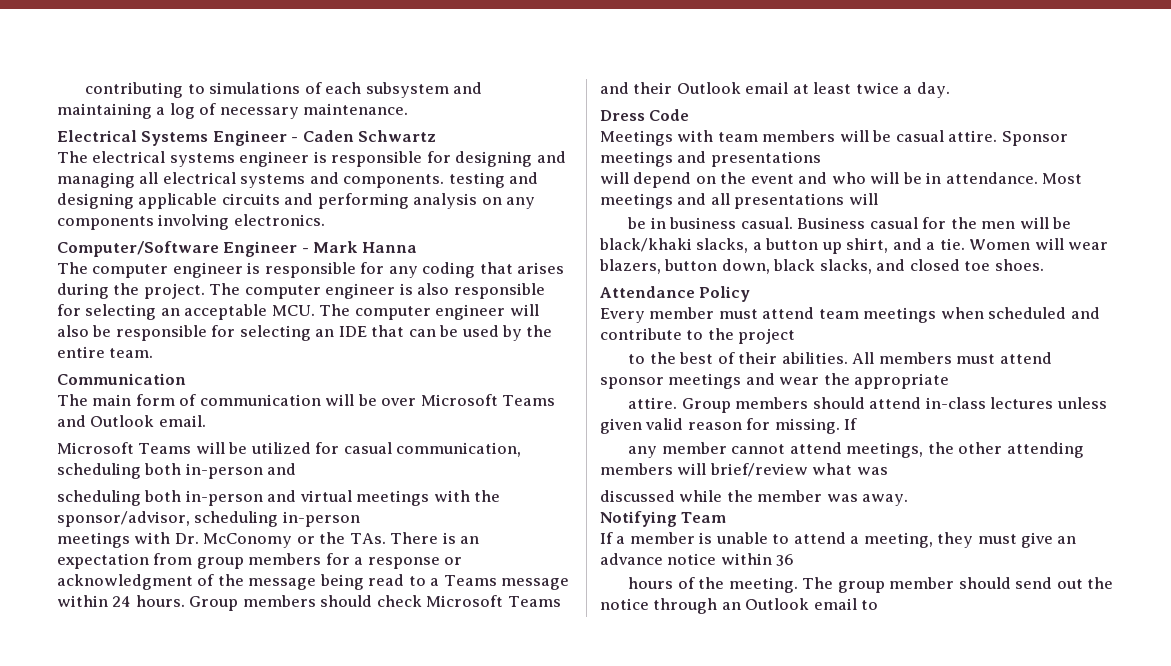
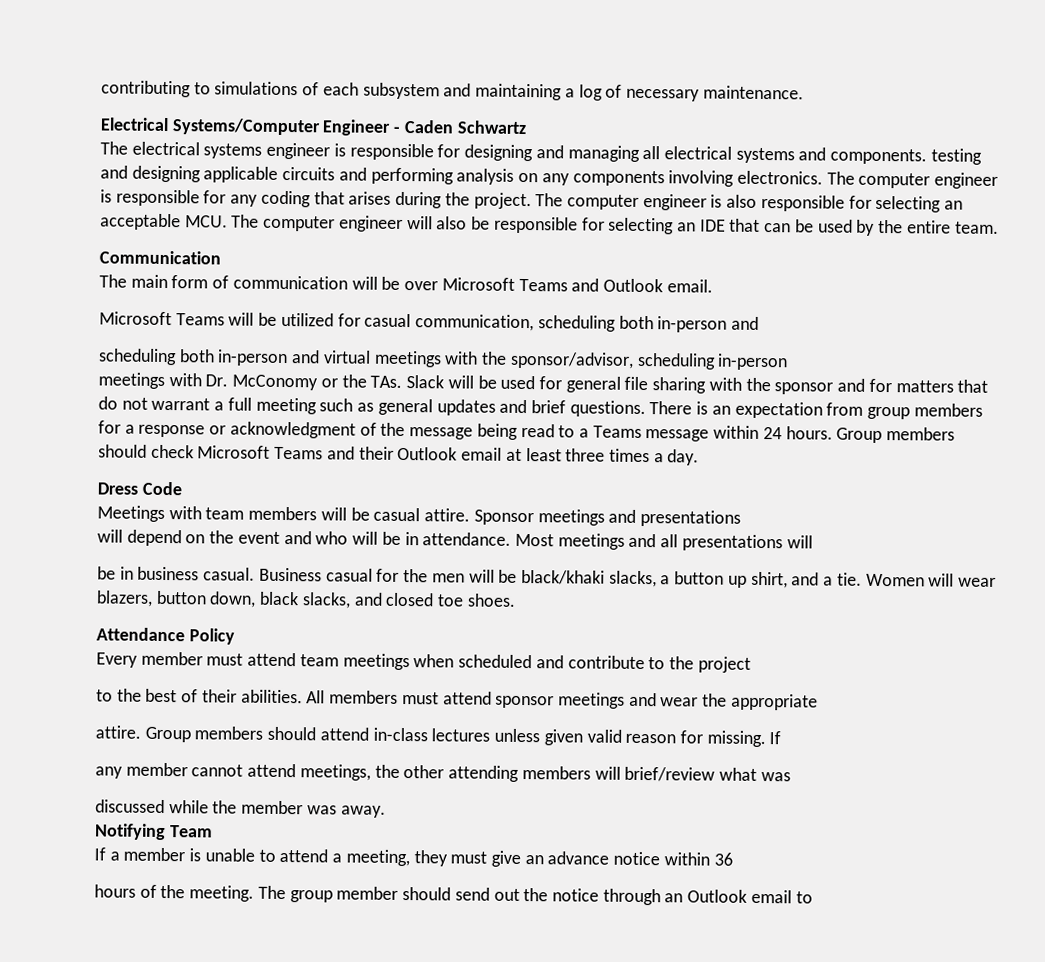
[141,131,209,146] Systems -> [171,118,321,136] Systems/Computer
[57,241,417,257] // Computer/Software Engineer - Mark Hanna // -> (823, 177) none
(386, 538) none -> [406,375,989,395] [98,396,646,418] Slack will be used for general file sharing with the sponsor and for matters that do not warrant a full meeting such as general updates and brief questions.
[855,82,899,94] twice -> [565,448,650,463] three times

